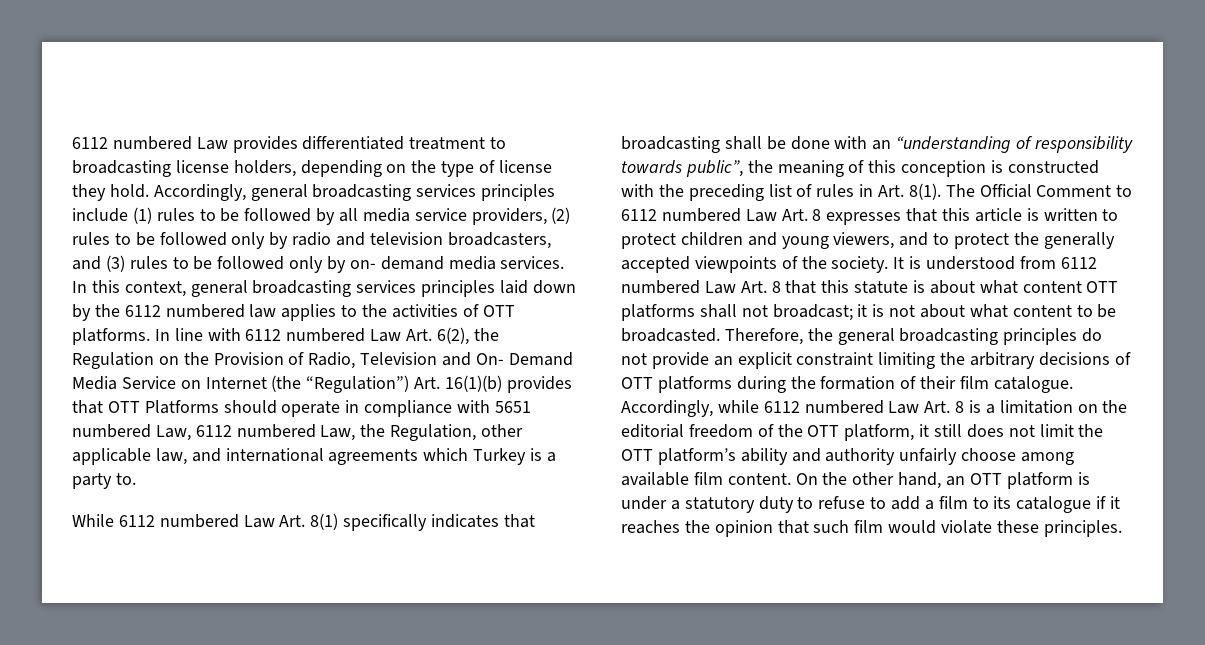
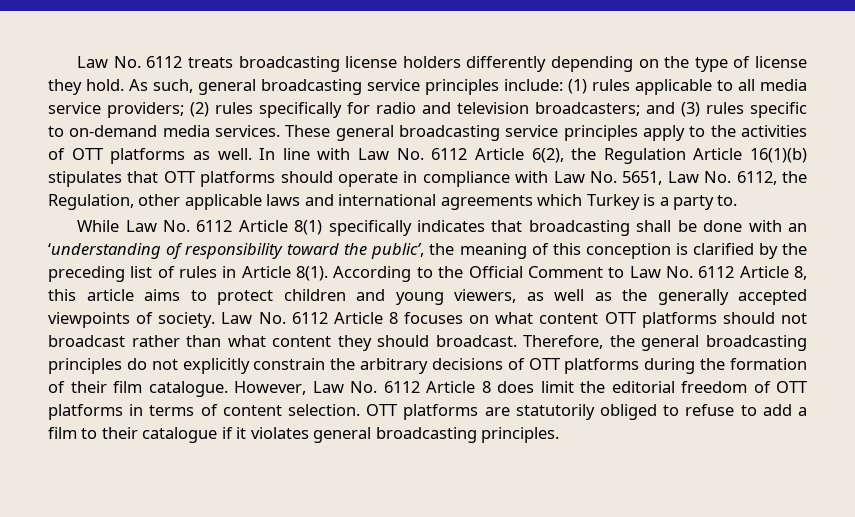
[72,136,507,153] [72,160,296,177] 6112 numbered Law provides differentiated treatment to broadcasting license holders, -> [77,56,547,72] Law No. 6112 treats broadcasting license holders differently
[153,184,556,201] [72,207,336,225] Accordingly, general broadcasting services principles include (1) rules to be followed by -> [129,79,733,95] As such, general broadcasting service principles include: (1) rules applicable to
[471,208,547,225] providers, -> [107,102,184,118] providers;
[114,232,289,249] to be followed only by -> [259,102,370,118] specifically for
[447,232,551,249] broadcasters, -> [535,102,640,116] broadcasters;
[172,256,565,273] [72,280,576,297] [72,304,337,321] to be followed only by on- demand media services. In this context, general broadcasting services principles laid down by the 6112 numbered law applies -> [750,102,807,118] [48,125,685,141] specific to on-demand media services. These general broadcasting service principles apply
[72,327,499,345] [72,352,573,369] [72,375,572,393] platforms. In line with 6112 numbered Law Art. 6(2), the Regulation on the Provision of Radio, Television and On- Demand Media Service on Internet (the “Regulation”) Art. 16(1)(b) provides -> [110,148,807,164] [48,171,122,187] platforms as well. In line with Law No. 6112 Article 6(2), the Regulation Article 16(1)(b) stipulates
[144,400,219,414] Platforms -> [200,171,276,187] platforms
[494,401,531,413] [72,424,356,441] 5651 numbered Law, 6112 numbered Law, -> [553,171,777,185] Law No. 5651, Law No. 6112,
[155,448,187,465] law, -> [266,194,301,206] laws
[118,514,306,528] 6112 numbered Law Art. -> [125,220,288,232] Law No. 6112 Article
[896,136,1012,153] “understanding -> [48,243,161,259] ‘understanding
[621,160,743,177] towards public”, -> [287,243,425,259] toward the public’,
[1007,160,1099,174] [621,184,654,197] constructed with -> [692,243,778,259] clarified by
[878,183,1133,200] [621,208,1098,225] Art. 8(1). The Official Comment to 6112 numbered Law Art. 8 expresses that this article is written -> [241,266,808,282] [48,289,180,301] Article 8(1). According to the Official Comment to Law No. 6112 Article 8, this article aims
[899,232,1010,249] and to protect -> [526,289,612,301] as well as
[801,256,1097,273] [621,280,1119,294] [621,304,1117,321] [621,328,720,342] the society. It is understood from 6112 numbered Law Art. 8 that this statute is about what content OTT platforms shall not broadcast; it is not about what content to be broadcasted. -> [158,312,807,328] [48,335,517,351] society. Law No. 6112 Article 8 focuses on what content OTT platforms should not broadcast rather than what content they should broadcast.
[651,352,936,369] provide an explicit constraint limiting -> [182,358,326,374] explicitly constrain
[621,400,1128,417] [621,424,1104,441] [621,448,1075,465] [621,472,1090,489] [621,496,794,513] Accordingly, while 6112 numbered Law Art. 8 is a limitation on the editorial freedom of the OTT platform, it still does not limit the OTT platform’s ability and authority unfairly choose among available film content. On the other hand, an OTT platform is under a statutory duty -> [234,381,807,395] [48,404,657,420] However, Law No. 6112 Article 8 does limit the editorial freedom of OTT platforms in terms of content selection. OTT platforms are statutorily obliged
[993,496,1012,509] its -> [101,427,138,439] their
[621,520,1039,537] reaches the opinion that such film would violate these -> [250,427,477,443] violates general broadcasting

